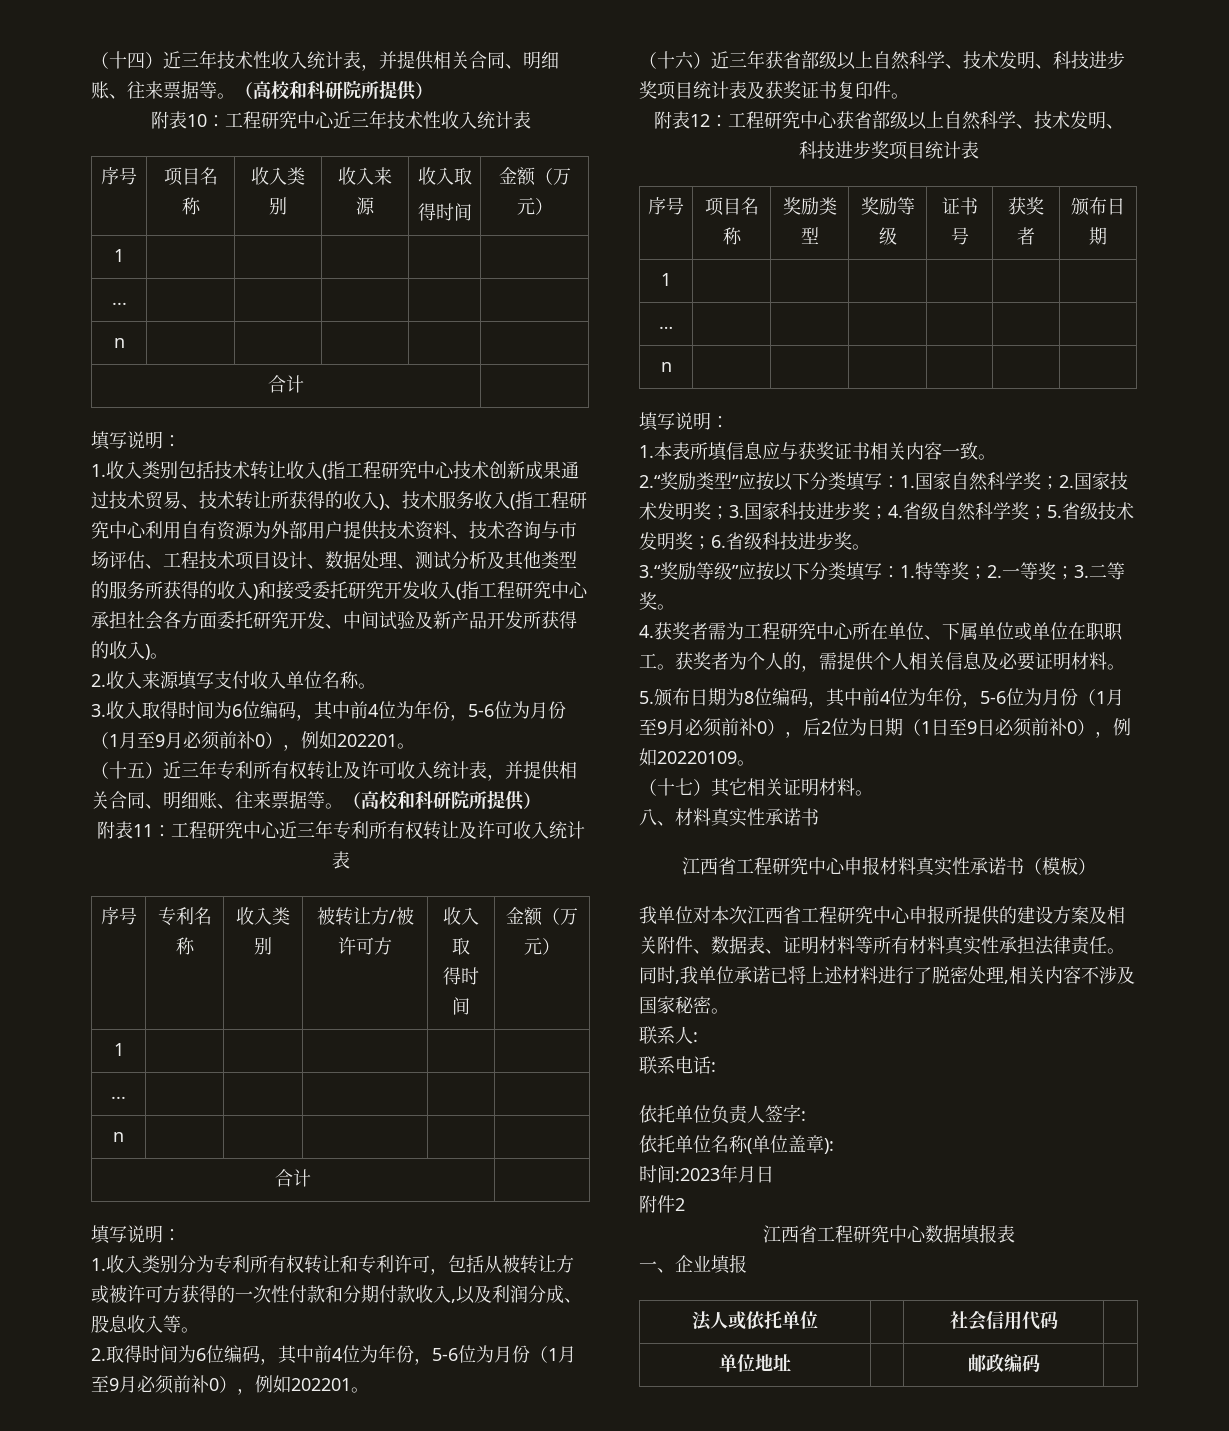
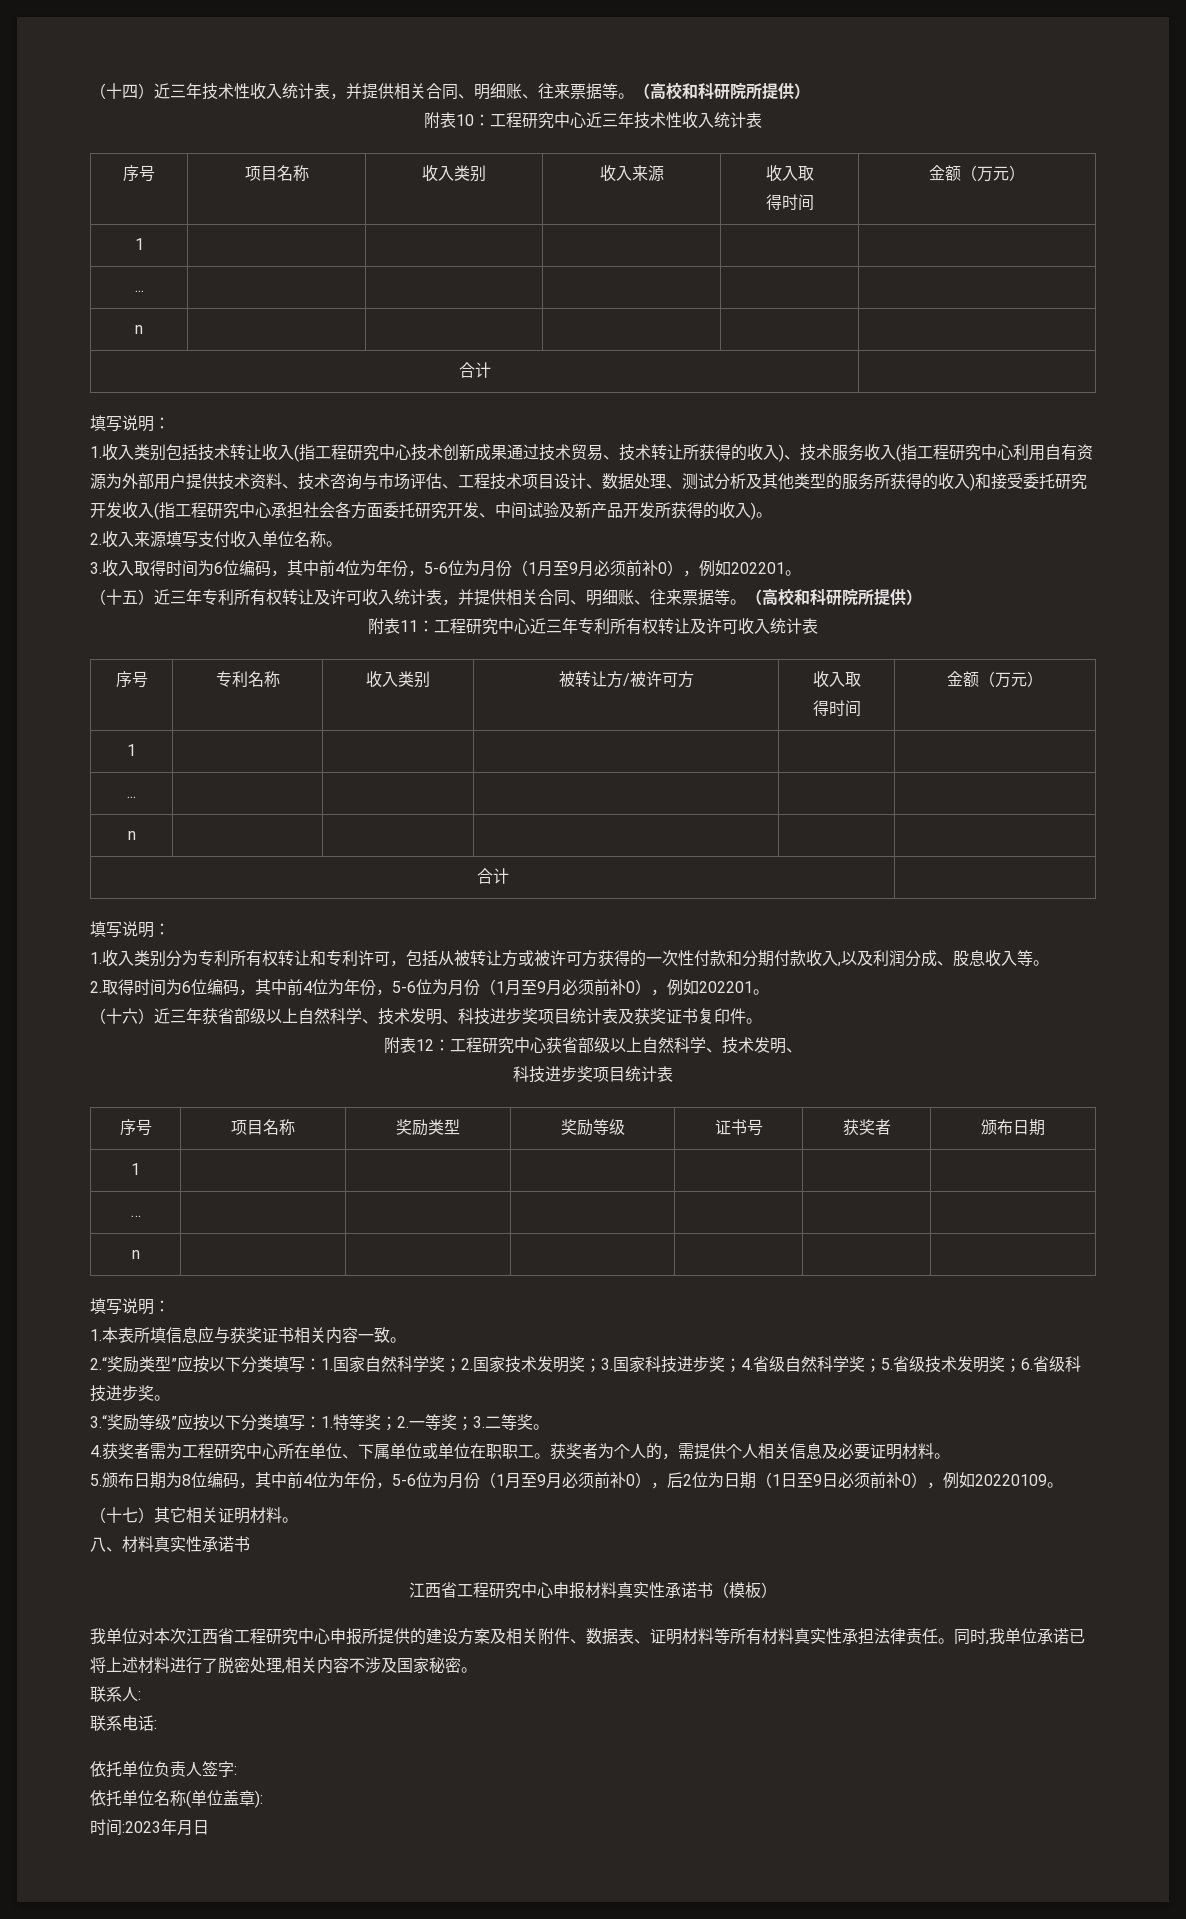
[639,1195,685,1213] [762,1224,1015,1244] [639,1254,747,1274] [692,1311,818,1331] [949,1310,1058,1331] [719,1354,791,1372] [967,1354,1040,1372] // 附件2 // 江西省工程研究中心数据填报表 // 一、企业填报 // 法人或依托单位 | | 社会信用代码 | // 单位地址 | | 邮政编码 | -> (209, 1827) none

